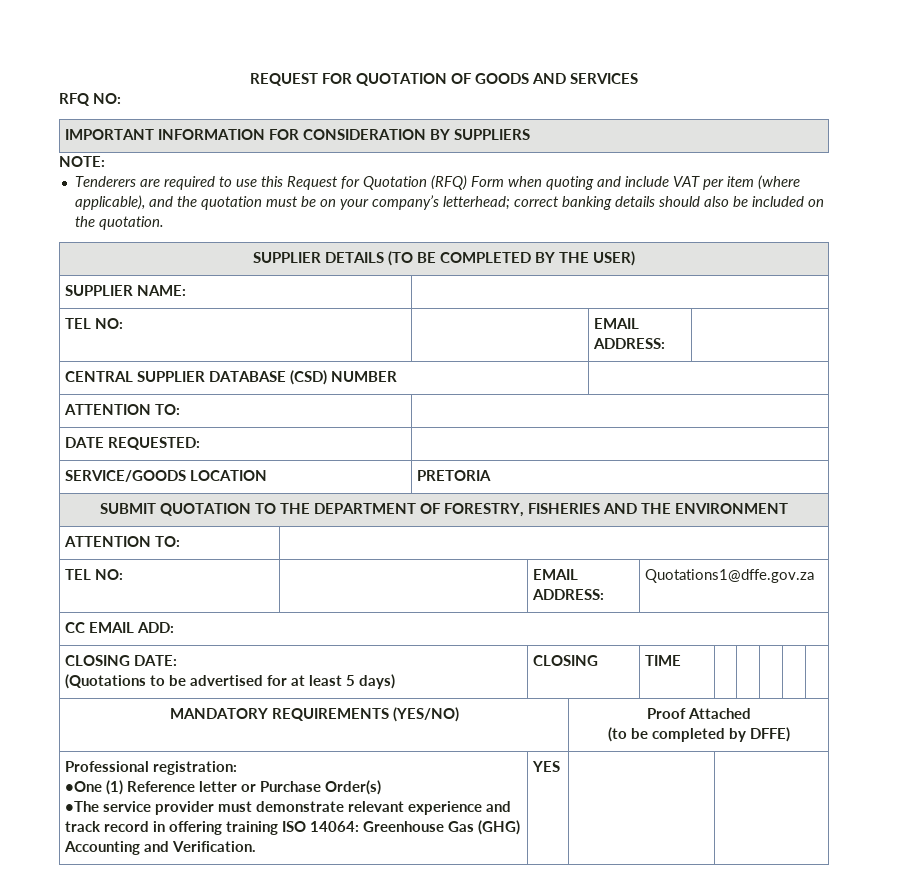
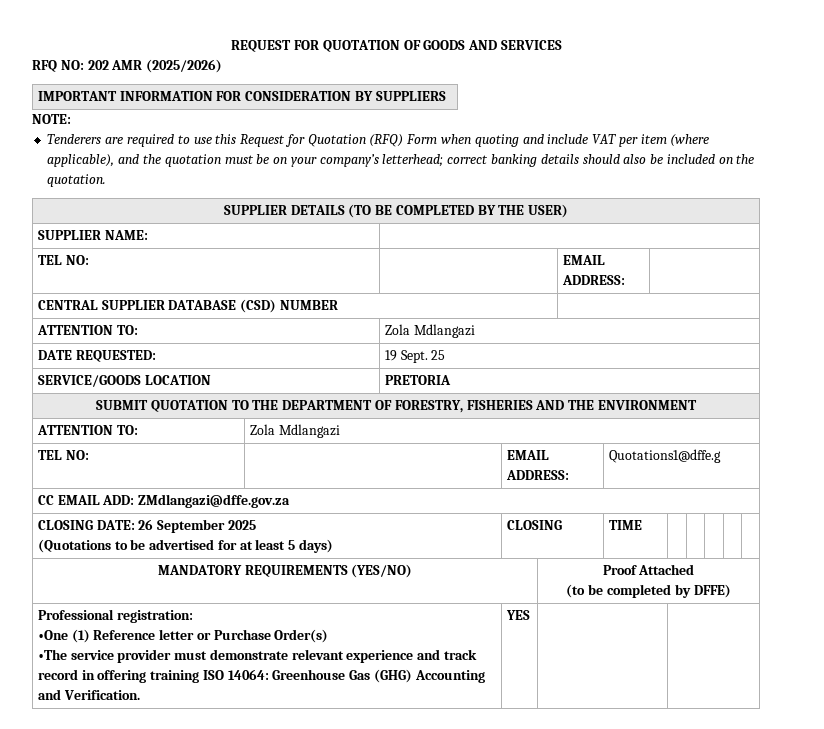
(121, 98) none -> [87,59,223,73] 202 AMR (2025/2026)
(181, 409) none -> [384,324,475,338] Zola Mdlangazi
(201, 443) none -> [384,350,446,363] 19 Sept. 25
[65,569,124,580] [533,569,579,580] [532,589,605,600] [645,569,815,583] // TEL NO: | | EMAIL ADDRESS: | Quotations1@dffe.gov.za -> [249,424,340,438] [37,450,89,460] [506,450,549,460] [505,470,569,480] [608,449,721,463] Zola Mdlangazi // TEL NO: | | EMAIL ADDRESS: | Quotations1@dffe.g
(175, 627) none -> [138,494,291,508] ZMdlangazi@dffe.gov.za
(178, 660) none -> [138,519,256,533] 26 September 2025

